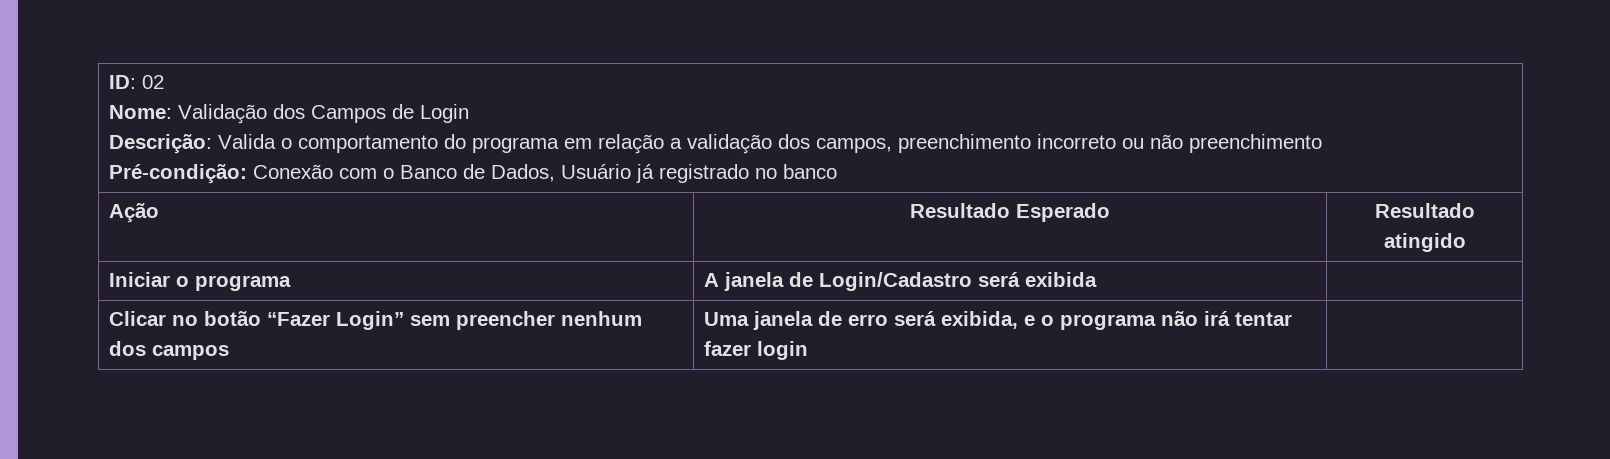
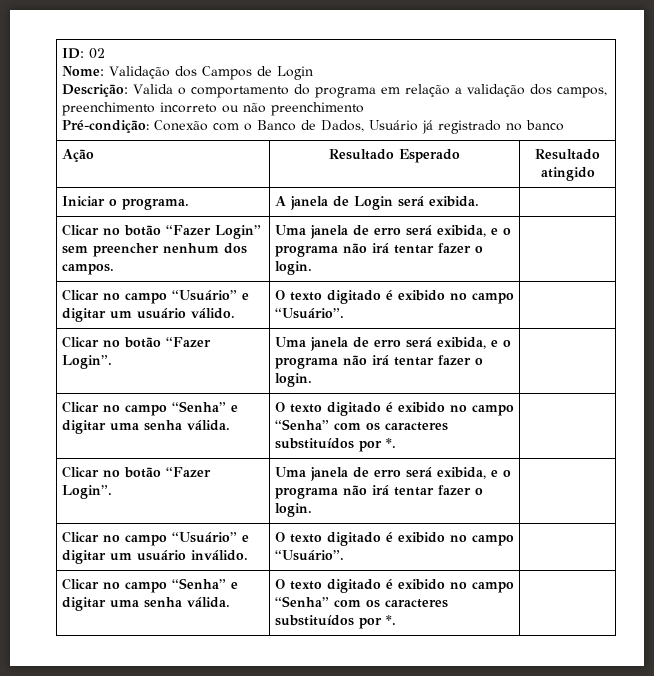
[194,275,291,291] programa -> [121,199,189,210] programa.
[818,272,1097,291] Login/Cadastro será exibida -> [353,196,479,210] Login será exibida.
[151,345,229,360] campos -> [61,264,114,275] campos.
[756,341,808,360] login -> [474,246,483,253] [274,261,312,275] [61,289,249,304] [61,308,235,322] [274,290,514,304] [274,308,344,319] [61,336,211,348] [61,355,112,369] [274,337,511,351] [274,355,483,369] [274,373,312,387] [61,401,238,416] [61,420,230,434] [274,402,514,416] [274,419,448,431] [274,438,396,452] [61,466,211,478] [61,485,112,499] [274,467,511,481] [274,485,483,499] [274,503,312,517] [61,531,249,546] [61,550,248,564] [274,532,514,546] [274,550,344,561] [61,578,238,593] [61,597,230,611] [274,579,514,593] [274,596,448,608] [274,615,396,629] o login. | // Clicar no campo “Usuário” e digitar um usuário válido. | O texto digitado é exibido no campo “Usuário”. | // Clicar no botão “Fazer Login”. | Uma janela de erro será exibida, e o programa não irá tentar fazer o login. | // Clicar no campo “Senha” e digitar uma senha válida. | O texto digitado é exibido no campo “Senha” com os caracteres substituídos por *. | // Clicar no botão “Fazer Login”. | Uma janela de erro será exibida, e o programa não irá tentar fazer o login. | // Clicar no campo “Usuário” e digitar um usuário inválido. | O texto digitado é exibido no campo “Usuário”. | // Clicar no campo “Senha” e digitar uma senha válida. | O texto digitado é exibido no campo “Senha” com os caracteres substituídos por *.

